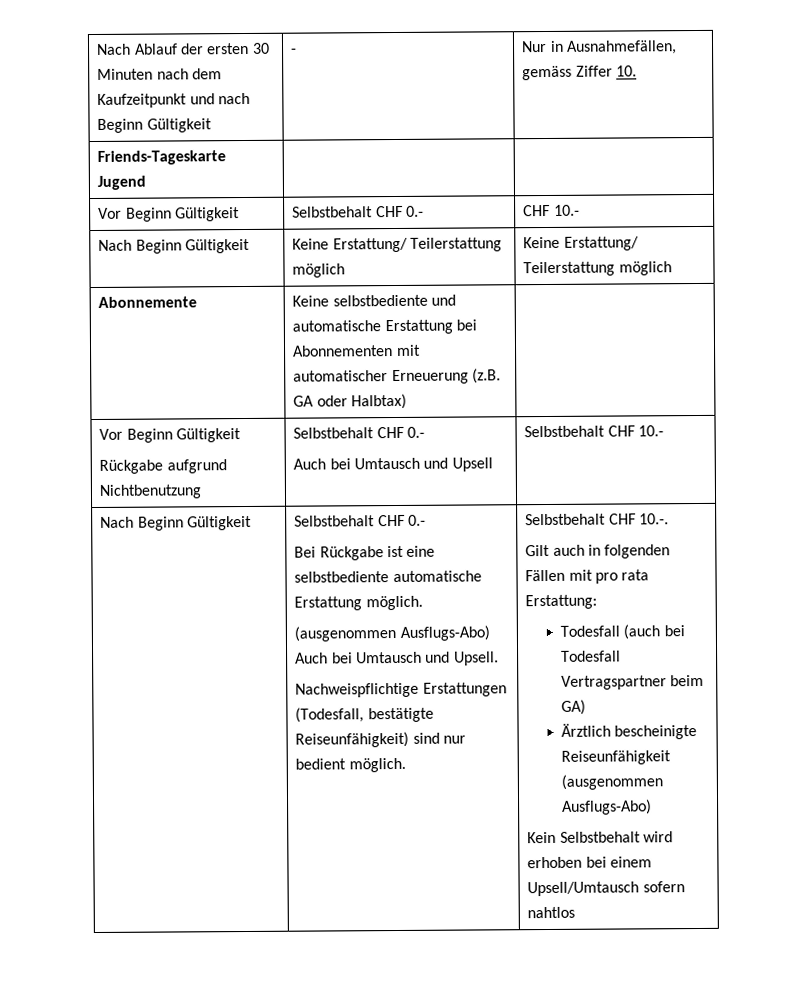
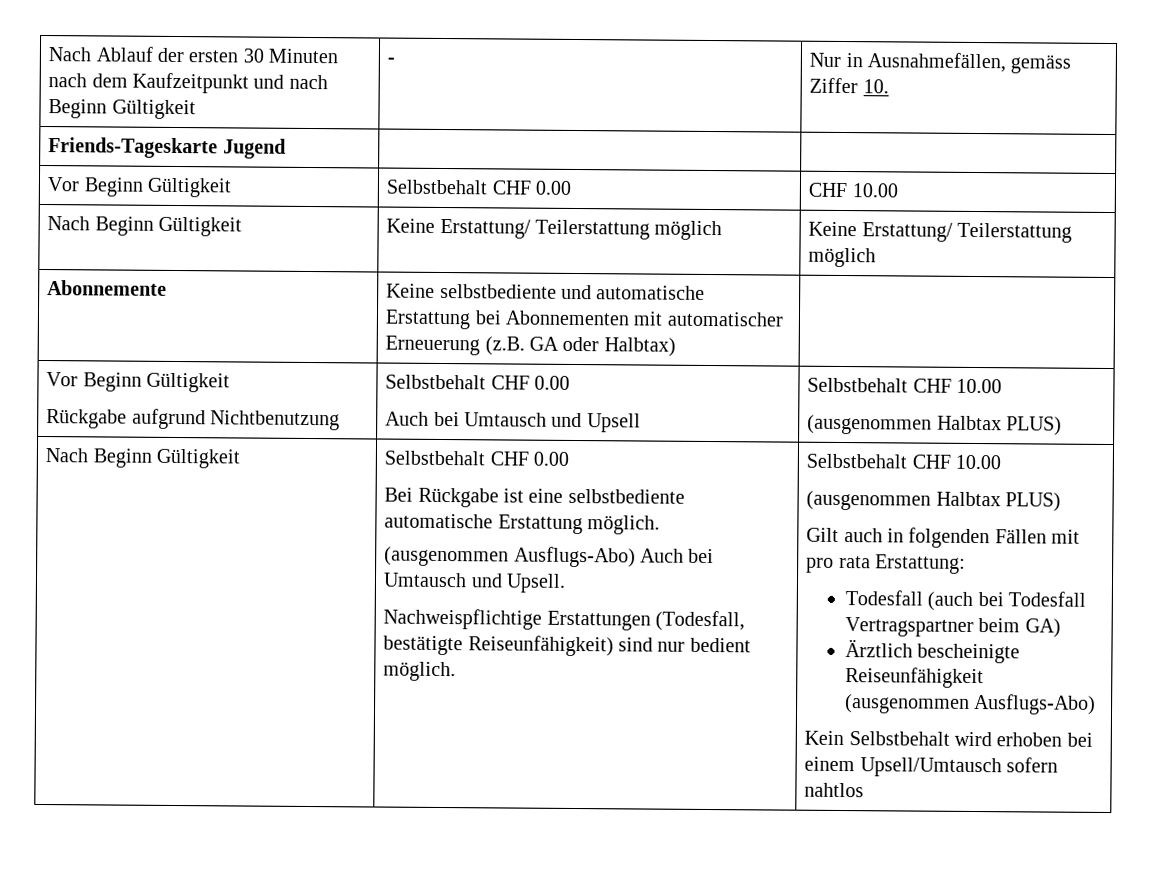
[406,205,425,217] [523,204,580,217] 0.- | CHF 10.- -> [535,180,572,195] [808,182,898,198] 0.00 | CHF 10.00
[407,426,426,438] 0.- -> [534,375,571,390] 0.00
[638,425,665,437] 10.- -> [956,378,1003,394] [807,414,1063,436] 10.00 // (ausgenommen Halbtax PLUS)
[408,514,427,526] 0.- -> [533,451,570,466] 0.00
[639,513,670,525] 10.-. -> [955,454,1002,470] [806,490,1062,512] 10.00 // (ausgenommen Halbtax PLUS)

